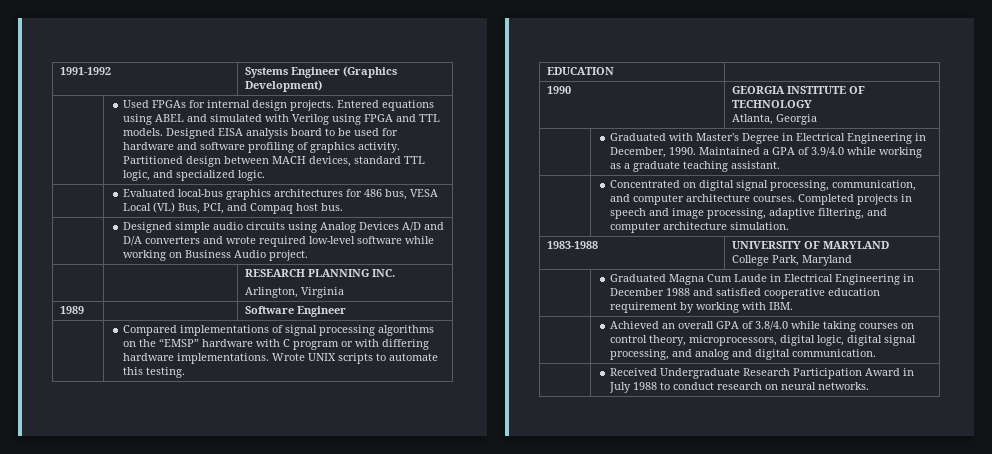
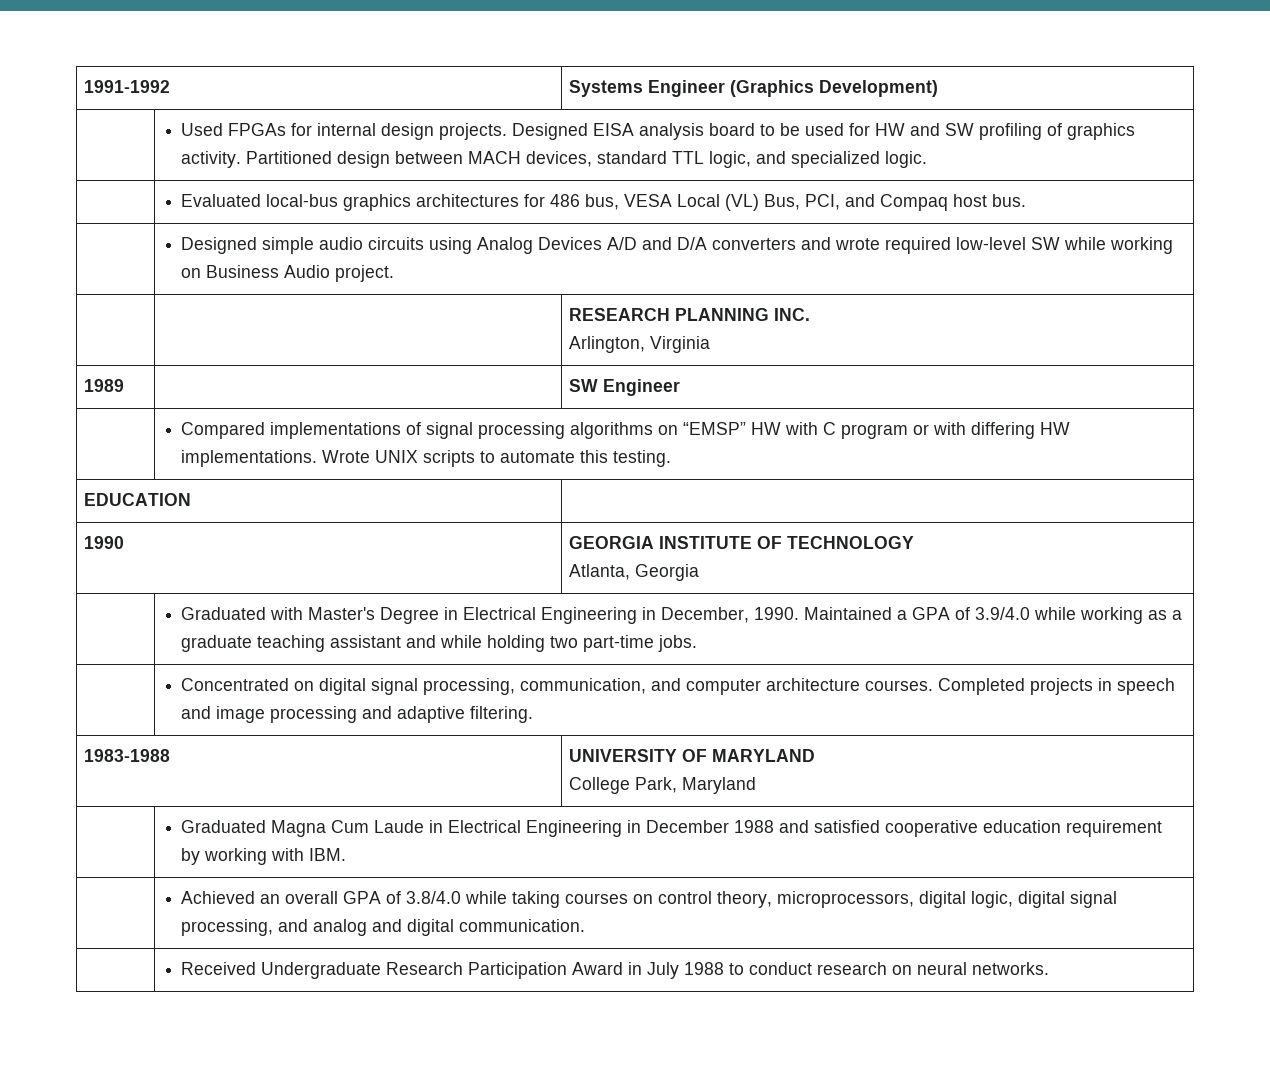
[336,100,434,111] [122,114,440,125] [122,128,163,136] Entered equations using ABEL and simulated with Verilog using FPGA and TTL models. -> (508, 131) none
[122,142,245,150] hardware and software -> [875,123,975,136] HW and SW
[356,236,402,244] software -> [1031,237,1061,250] SW
[244,306,294,314] Software -> [569,379,599,392] SW
[138,338,253,347] the “EMSP” hardware -> [683,422,782,435] “EMSP” HW
[122,353,174,361] hardware -> [1040,422,1071,435] HW
[730,161,780,169] assistant. -> [330,635,698,652] assistant and while holding two part-time jobs.
[706,208,887,219] [609,222,789,233] processing, adaptive filtering, and computer architecture simulation. -> [270,706,534,723] processing and adaptive filtering.

